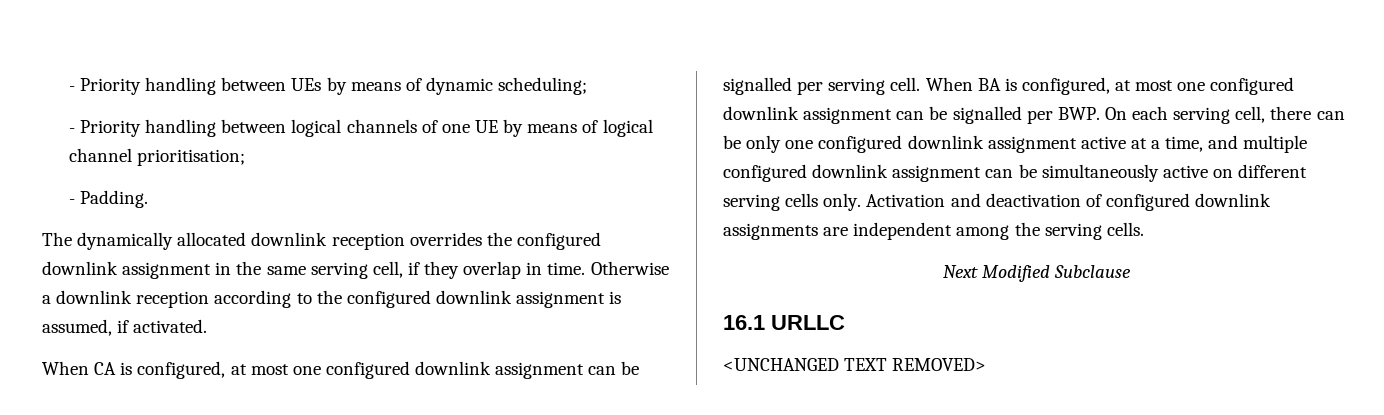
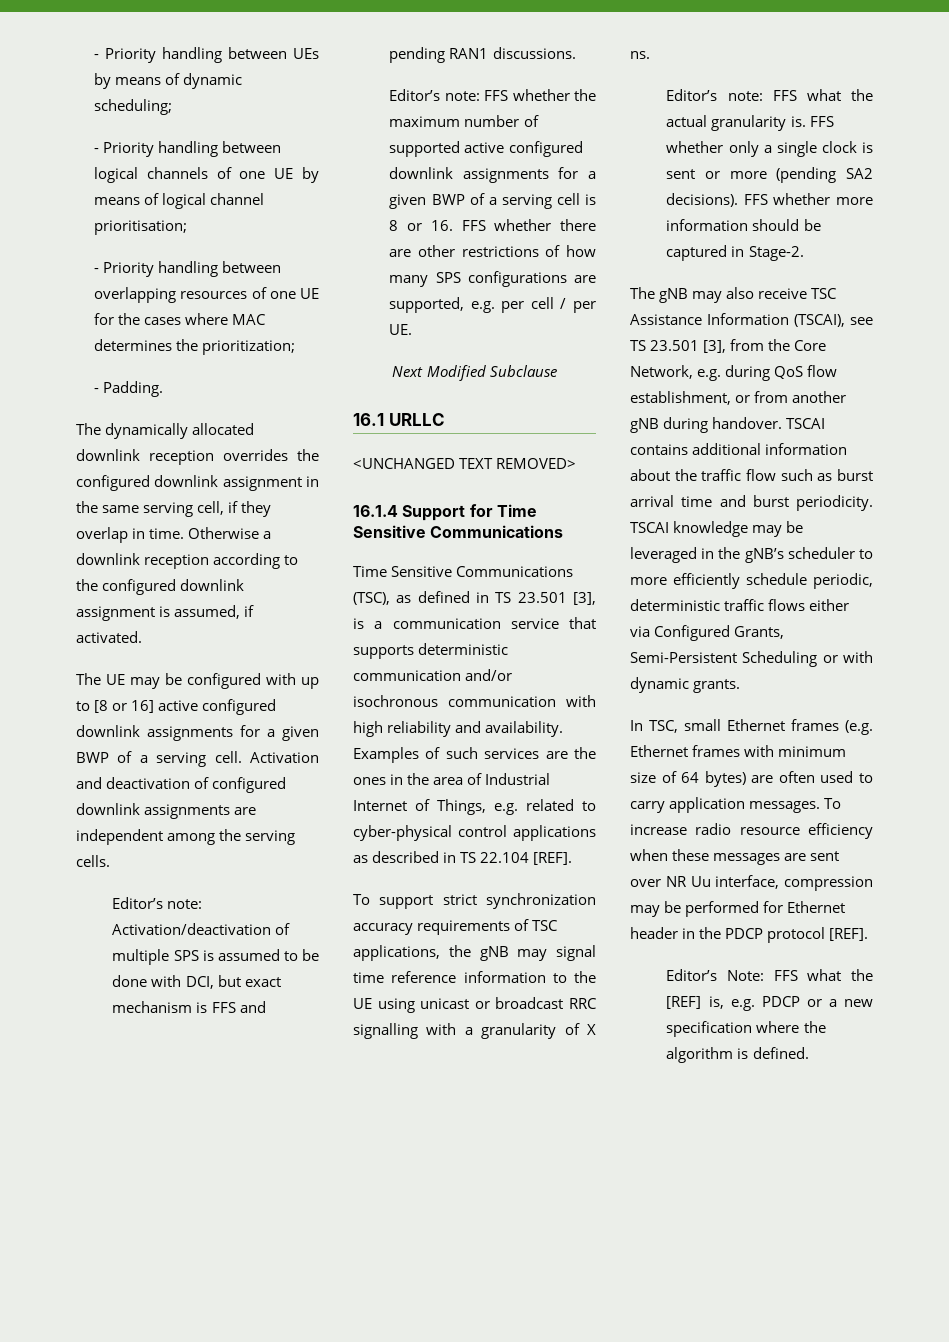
(246, 157) none -> [94,261,282,277] [94,287,319,303] [94,313,267,325] [94,339,296,355] // - Priority handling between overlapping resources of one UE for the cases where MAC determines the prioritization;
[42,361,640,379] [723,77,1295,95] [723,106,1345,124] [723,135,1308,153] [723,164,1308,182] [723,193,862,211] When CA is configured, at most one configured downlink assignment can be signalled per serving cell. When BA is configured, at most one configured downlink assignment can be signalled per BWP. On each serving cell, there can be only one configured downlink assignment active at a time, and multiple configured downlink assignment can be simultaneously active on different serving cells only. -> [76,673,319,689] [76,699,277,715] [76,725,319,741] [76,751,242,767] The UE may be configured with up to [8 or 16] active configured downlink assignments for a given BWP of a serving cell.
(1144, 229) none -> [112,897,203,909] [112,923,291,935] [112,949,319,965] [112,975,281,989] [112,1001,266,1013] [389,47,576,63] [389,89,596,101] [389,115,539,127] [389,141,583,157] [389,167,596,183] [389,193,596,209] [389,219,596,231] [389,245,596,257] [389,271,596,287] [389,297,596,313] [389,324,413,335] // Editor’s note: Activation/deactivation of multiple SPS is assumed to be done with DCI, but exact mechanism is FFS and pending RAN1 discussions. // Editor’s note: FFS whether the maximum number of supported active configured downlink assignments for a given BWP of a serving cell is 8 or 16. FFS whether there are other restrictions of how many SPS configurations are supported, e.g. per cell / per UE.
(987, 364) none -> [353,504,537,521] [353,525,564,538] [353,566,574,577] [353,591,596,605] [353,617,596,629] [353,643,509,659] [353,669,513,681] [353,695,596,707] [353,721,564,737] [353,747,596,763] [353,773,551,785] [353,799,596,815] [353,825,596,841] [353,851,573,865] [353,893,596,909] [353,919,559,935] [353,945,596,961] [353,971,596,983] [353,997,597,1013] [353,1023,596,1039] [630,51,650,59] [666,89,873,101] [666,115,834,131] [666,141,873,157] [666,167,873,183] [666,193,873,207] [666,219,821,231] [666,245,804,261] [630,287,838,303] [630,313,873,327] [630,339,827,353] [630,365,838,381] [630,391,847,405] [630,417,826,433] [630,443,848,455] [630,469,873,481] [630,495,873,511] [630,521,804,537] [630,547,873,563] [630,573,873,589] [630,599,850,611] [630,625,785,641] [630,651,873,667] [630,677,741,693] [630,719,873,735] [630,745,847,757] [630,771,873,787] [630,797,842,813] [630,823,873,839] [630,849,840,865] [630,875,873,891] [630,901,846,917] [630,927,869,943] [666,969,873,981] [666,996,873,1011] [666,1021,826,1037] [666,1047,809,1063] // 16.1.4 Support for Time Sensitive Communications // Time Sensitive Communications (TSC), as defined in TS 23.501 [3], is a communication service that supports deterministic communication and/or isochronous communication with high reliability and availability. Examples of such services are the ones in the area of Industrial Internet of Things, e.g. related to cyber-physical control applications as described in TS 22.104 [REF]. // To support strict synchronization accuracy requirements of TSC applications, the gNB may signal time reference information to the UE using unicast or broadcast RRC signalling with a granularity of X ns. // Editor’s note: FFS what the actual granularity is. FFS whether only a single clock is sent or more (pending SA2 decisions). FFS whether more information should be captured in Stage-2. // The gNB may also receive TSC Assistance Information (TSCAI), see TS 23.501 [3], from the Core Network, e.g. during QoS flow establishment, or from another gNB during handover. TSCAI contains additional information about the traffic flow such as burst arrival time and burst periodicity. TSCAI knowledge may be leveraged in the gNB’s scheduler to more efficiently schedule periodic, deterministic traffic flows either via Configured Grants, Semi-Persistent Scheduling or with dynamic grants. // In TSC, small Ethernet frames (e.g. Ethernet frames with minimum size of 64 bytes) are often used to carry application messages. To increase radio resource efficiency when these messages are sent over NR Uu interface, compression may be performed for Ethernet header in the PDCP protocol [REF]. // Editor’s Note: FFS what the [REF] is, e.g. PDCP or a new specification where the algorithm is defined.

